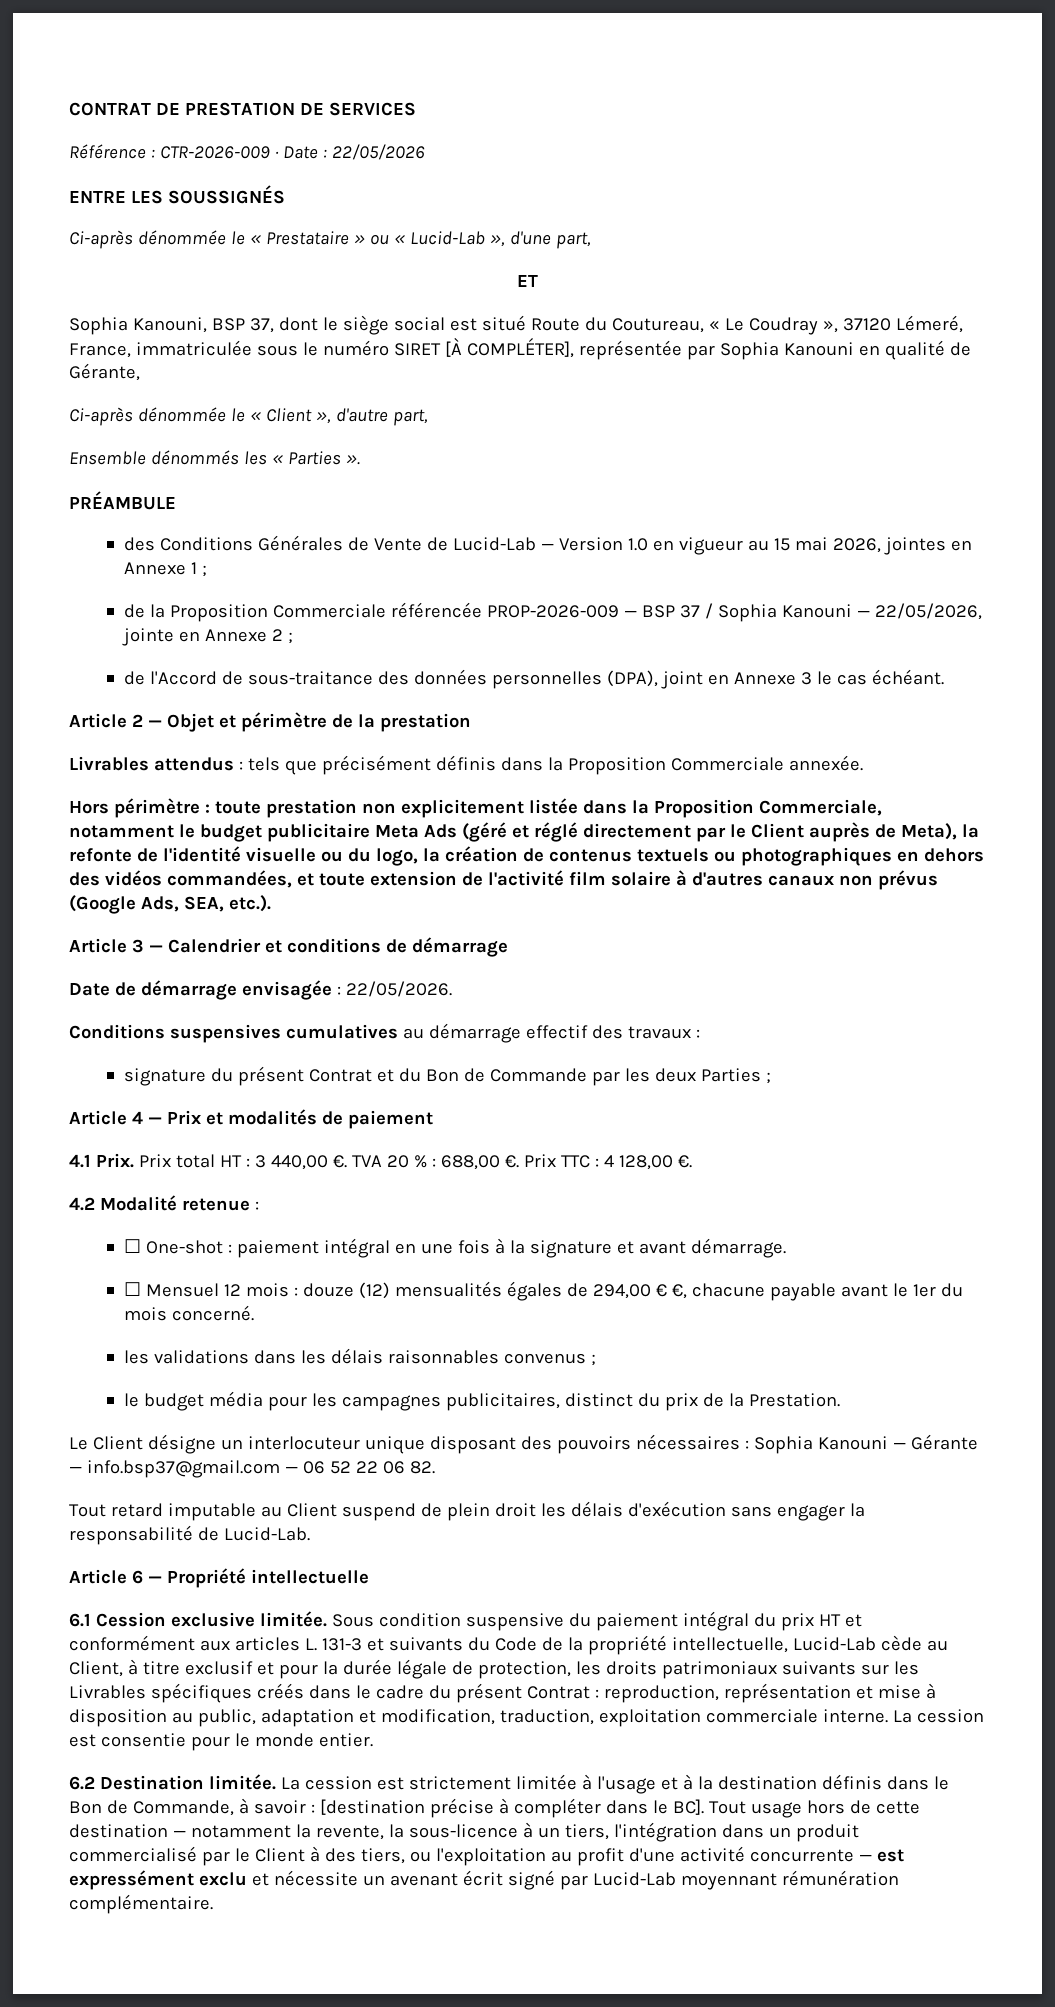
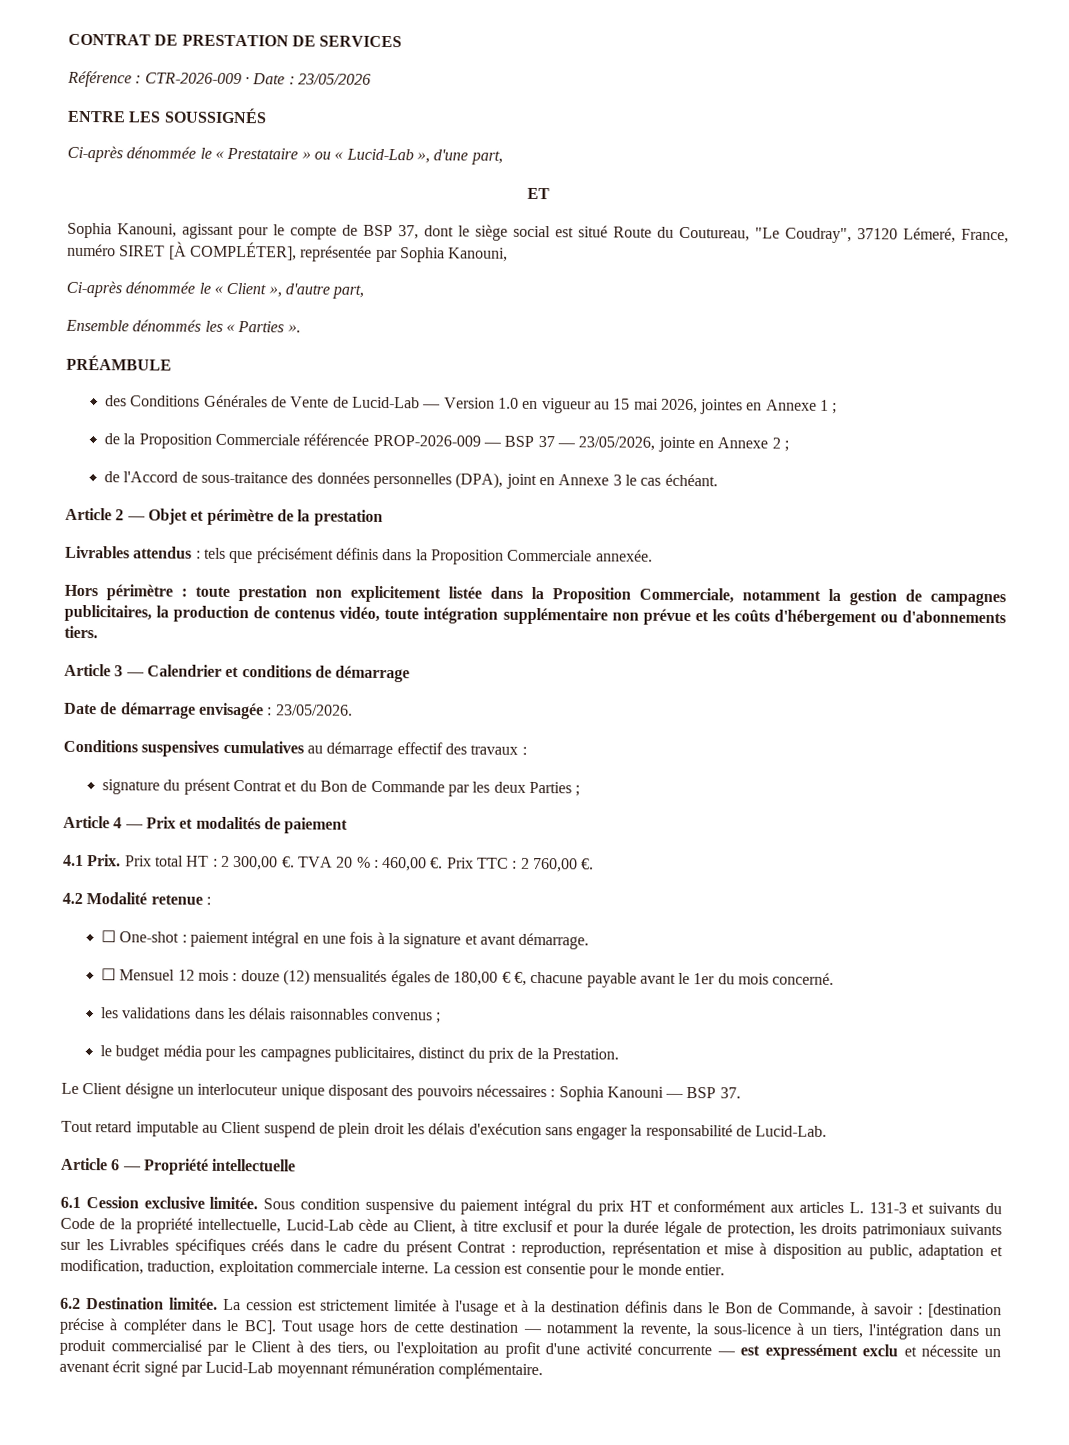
[331,144,425,160] 22/05/2026 -> [297,73,371,85] 23/05/2026
(207, 325) none -> [182,223,358,240] agissant pour le compte de
[708,315,963,335] [69,340,318,358] « Le Coudray », 37120 Lémeré, France, immatriculée sous le -> [755,227,1009,244] "Le Coudray", 37120 Lémeré, France,
[783,340,971,360] [69,363,140,381] Kanouni en qualité de Gérante, -> [448,247,509,262] Kanouni,
[704,603,982,622] / Sophia Kanouni — 22/05/2026, -> [556,436,656,451] — 23/05/2026,
[178,822,979,842] [69,846,984,866] [69,870,938,890] [69,895,271,914] le budget publicitaire Meta Ads (géré et réglé directement par le Client auprès de Meta), la refonte de l'identité visuelle ou du logo, la création de contenus textuels ou photographiques en dehors des vidéos commandées, et toute extension de l'activité film solaire à d'autres canaux non prévus (Google Ads, SEA, etc.). -> [828,588,1006,607] [64,604,1006,627] [64,625,98,639] la gestion de campagnes publicitaires, la production de contenus vidéo, toute intégration supplémentaire non prévue et les coûts d'hébergement ou d'abonnements tiers.
[345,981,452,997] 22/05/2026. -> [275,704,353,716] 23/05/2026.
[254,1155,328,1170] 3 440,00 -> [220,855,279,871] 2 300,00
[440,1155,500,1170] 688,00 -> [382,856,428,872] 460,00
[603,1155,673,1170] 4 128,00 -> [520,857,579,873] 2 760,00
[592,1284,651,1299] 294,00 -> [453,971,499,986] 180,00
[910,1434,978,1450] [69,1460,435,1478] Gérante — info.bsp37@gmail.com — 06 52 22 06 82. -> [686,1087,741,1099] BSP 37.

